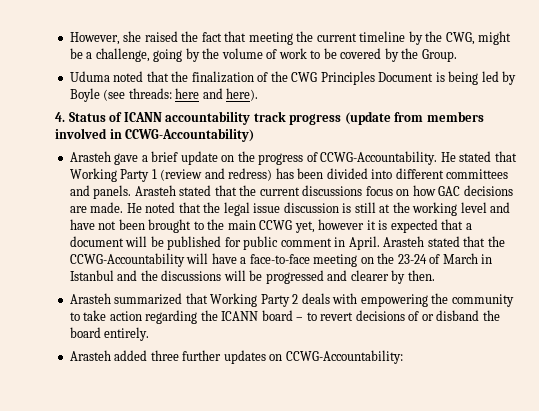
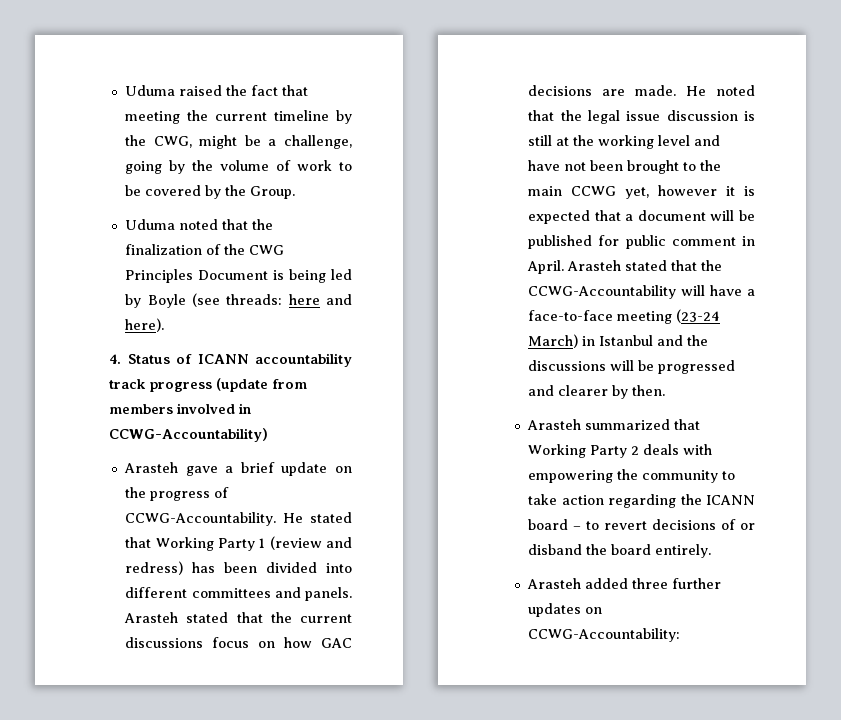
[69,31,142,45] However, she -> [125,85,176,96] Uduma
[360,253,478,264] on the 23-24 of March -> [676,309,721,323] [528,334,579,348] (23-24 March)

